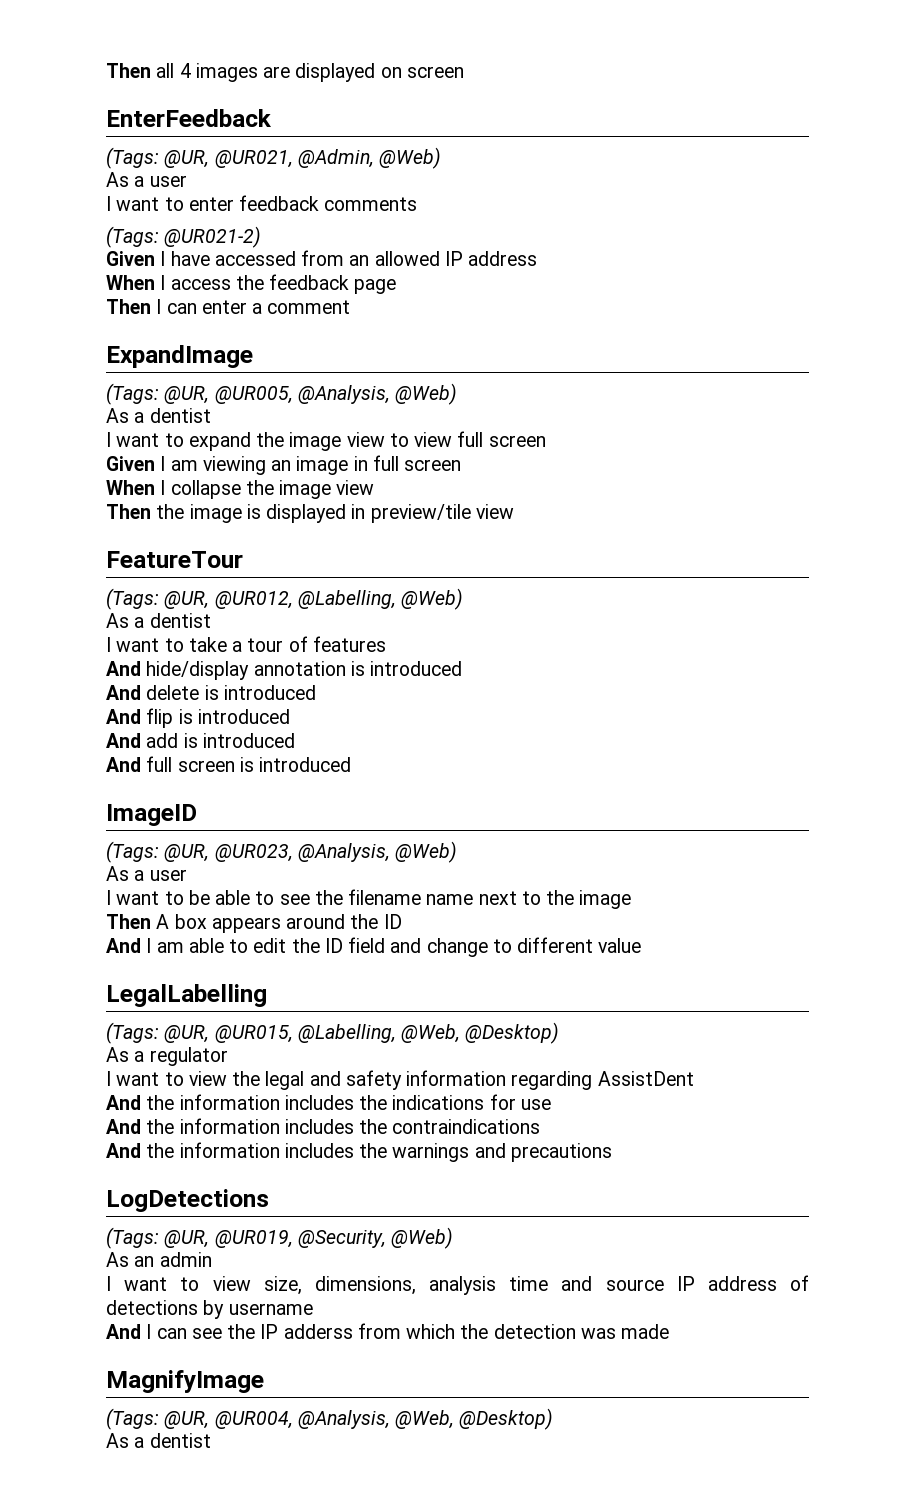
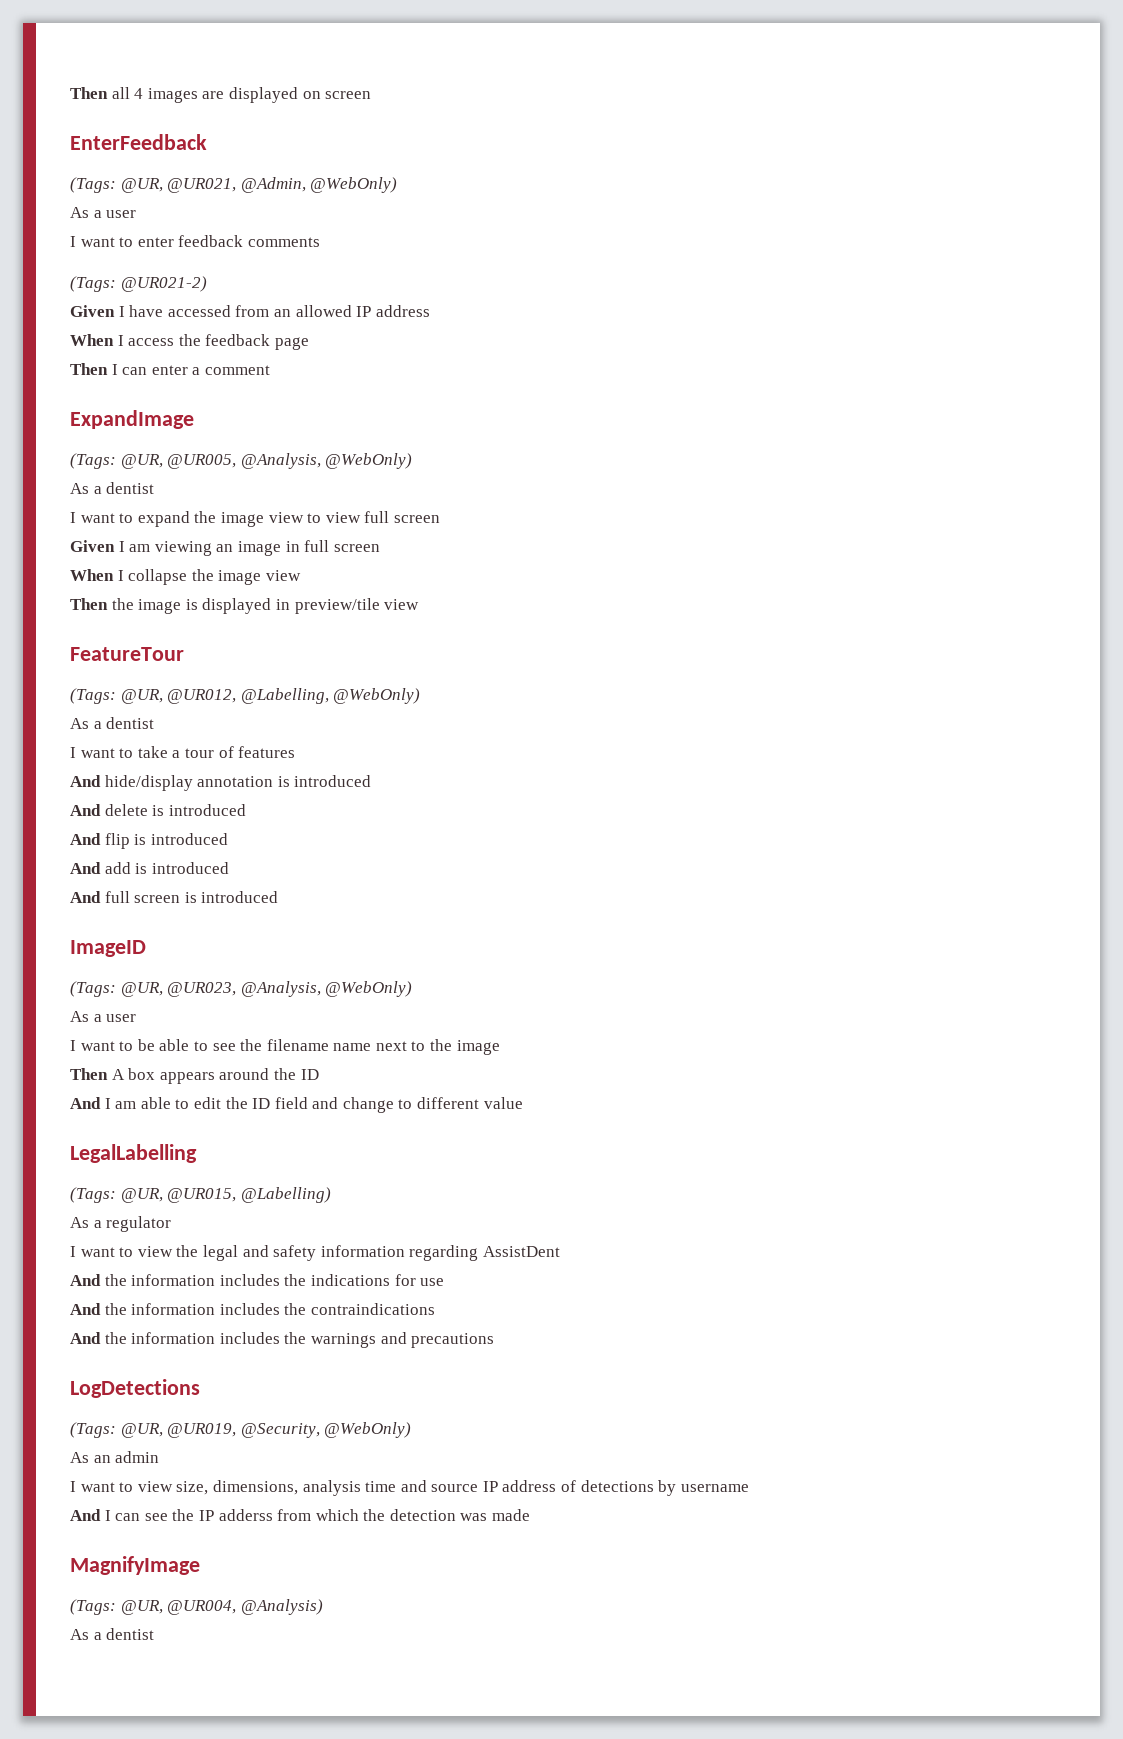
[379,147,442,169] @Web) -> [310,177,398,193] @WebOnly)
[395,383,458,405] @Web) -> [325,453,413,469] @WebOnly)
[401,588,464,610] @Web) -> [333,688,421,704] @WebOnly)
[395,841,458,863] @Web) -> [325,981,413,997] @WebOnly)
[297,1022,560,1044] @Labelling, @Web, @Desktop) -> [240,1187,331,1203] @Labelling)
[391,1227,454,1249] @Web) -> [324,1422,412,1438] @WebOnly)
[297,1408,554,1430] @Analysis, @Web, @Desktop) -> [240,1599,323,1615] @Analysis)

